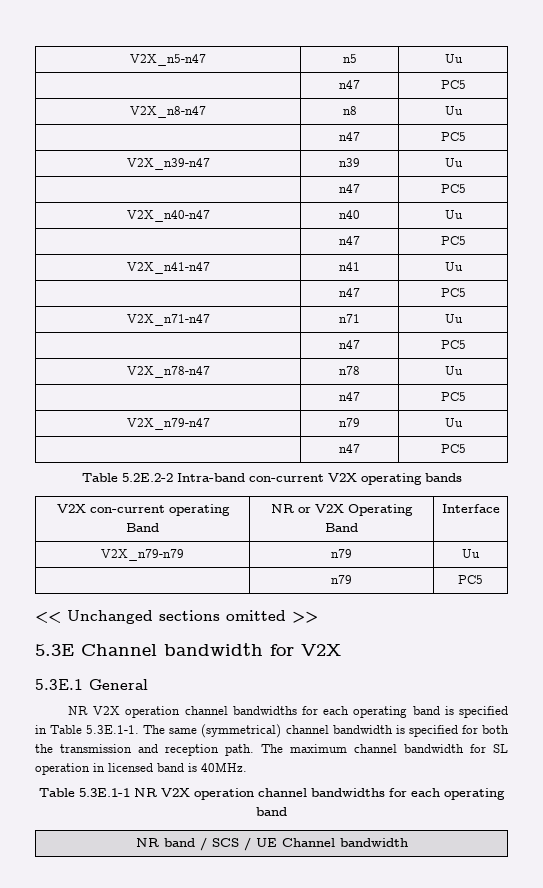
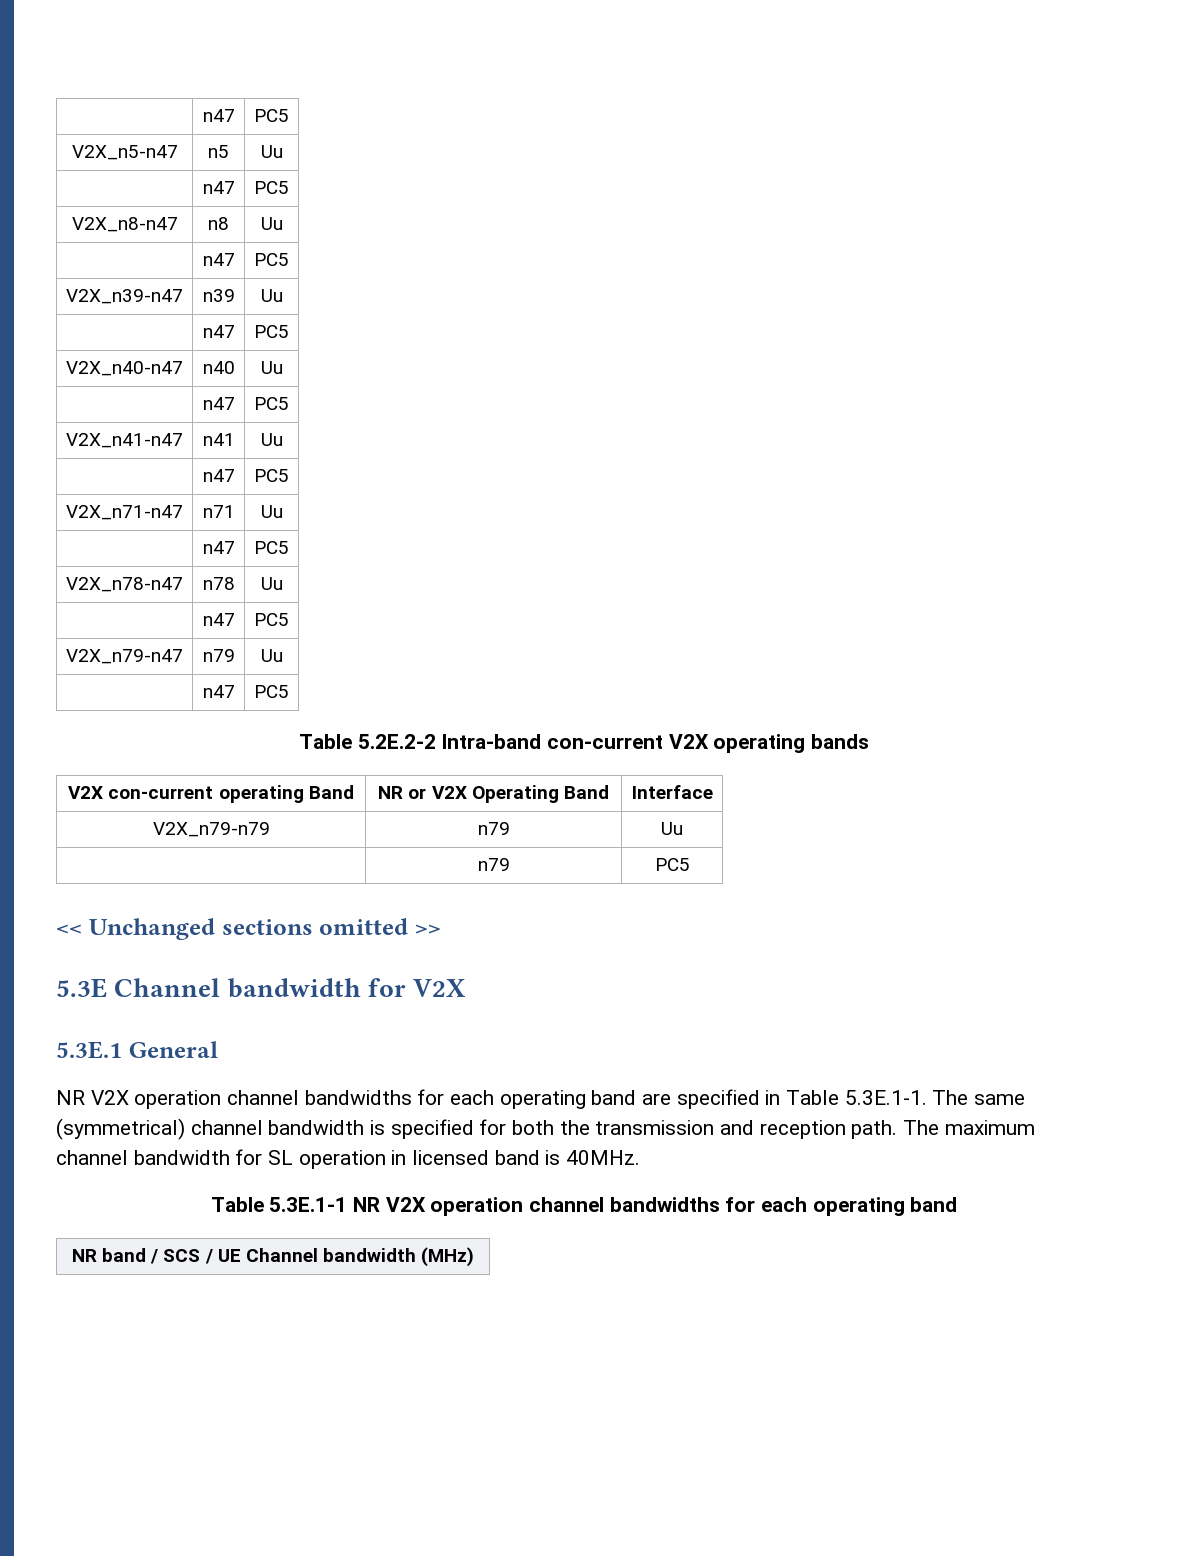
(130, 60) none -> [202,109,235,122] [254,109,289,122] | n47 | PC5 //
[444,706,454,715] is -> [642,1093,672,1105] are
(408, 842) none -> [421,1247,475,1267] (MHz)

